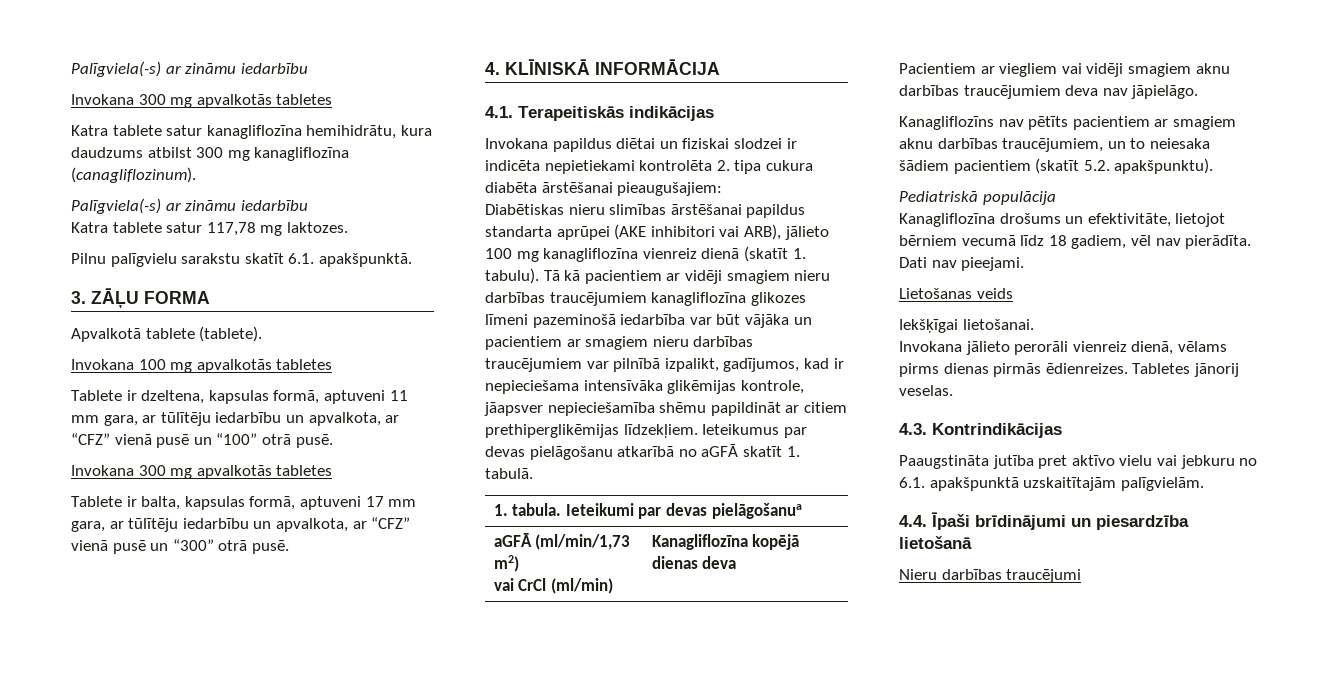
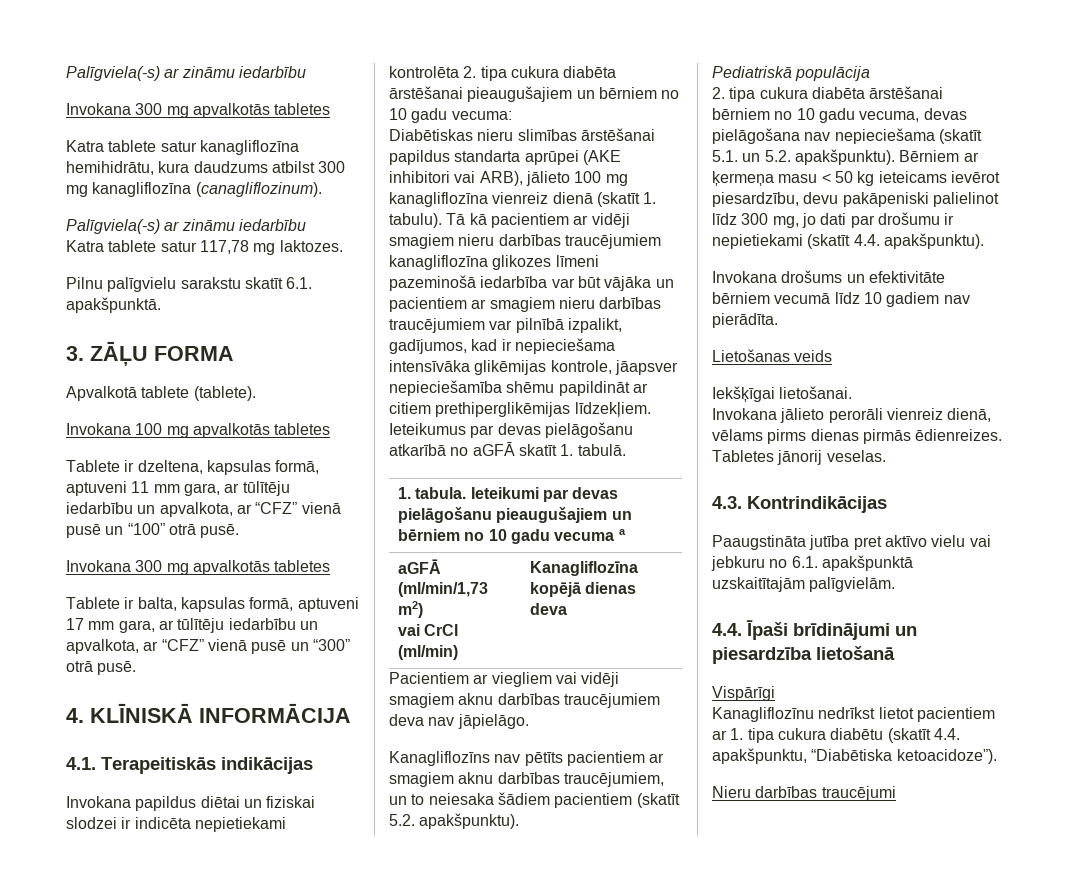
[617,182,723,196] pieaugušajiem: -> [467,86,680,102] [389,108,512,123] pieaugušajiem un bērniem no 10 gadu vecuma:
[711,503,802,519] pielāgošanua -> [397,507,632,523] [397,529,626,544] pielāgošanu pieaugušajiem un bērniem no 10 gadu vecuma a
[899,213,1226,227] [899,235,1151,249] Kanagliflozīna drošums un efektivitāte, lietojot bērniem vecumā līdz 18 gadiem, vēl -> [712,86,944,102] [712,108,967,123] [712,128,982,144] [712,149,979,165] [712,171,1000,186] [712,192,999,207] [712,212,955,228] [712,233,984,249] [712,270,945,283] [712,292,940,307] 2. tipa cukura diabēta ārstēšanai bērniem no 10 gadu vecuma, devas pielāgošana nav nepieciešama (skatīt 5.1. un 5.2. apakšpunktu). Bērniem ar ķermeņa masu < 50 kg ieteicams ievērot piesardzību, devu pakāpeniski palielinot līdz 300 mg, jo dati par drošumu ir nepietiekami (skatīt 4.4. apakšpunktu). // Invokana drošums un efektivitāte bērniem vecumā līdz 10 gadiem
[899,257,1025,271] Dati nav pieejami. -> (778, 320) none
(972, 542) none -> [712,686,775,701] [712,707,995,722] [712,728,960,743] [712,748,997,764] // Vispārīgi // Kanagliflozīnu nedrīkst lietot pacientiem ar 1. tipa cukura diabētu (skatīt 4.4. apakšpunktu, “Diabētiska ketoacidoze”).

